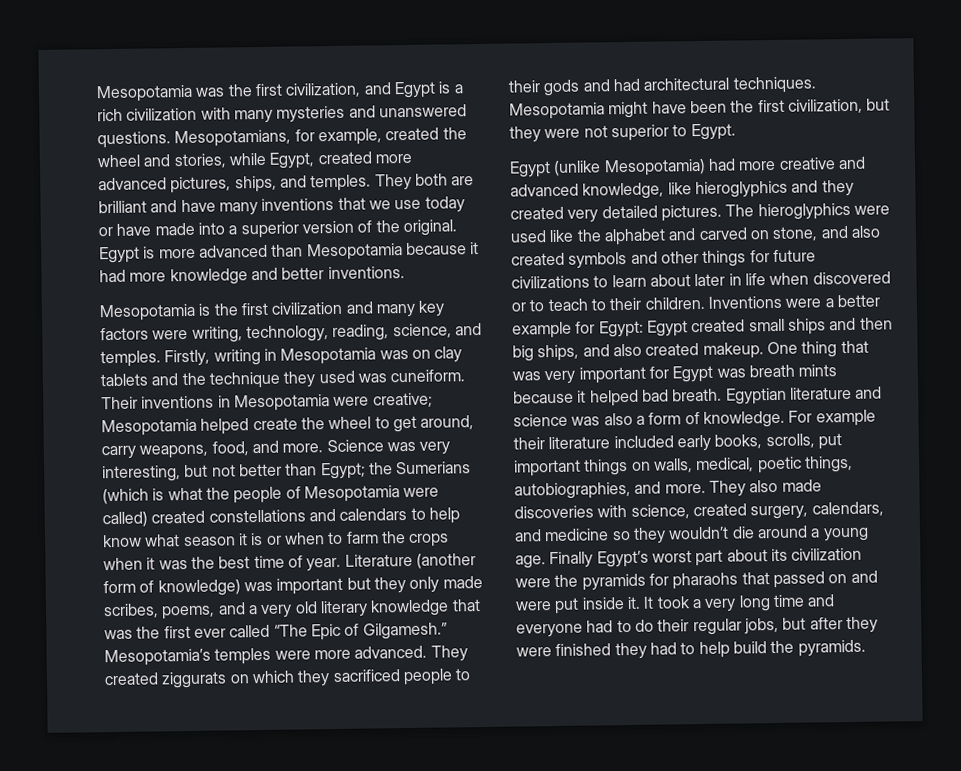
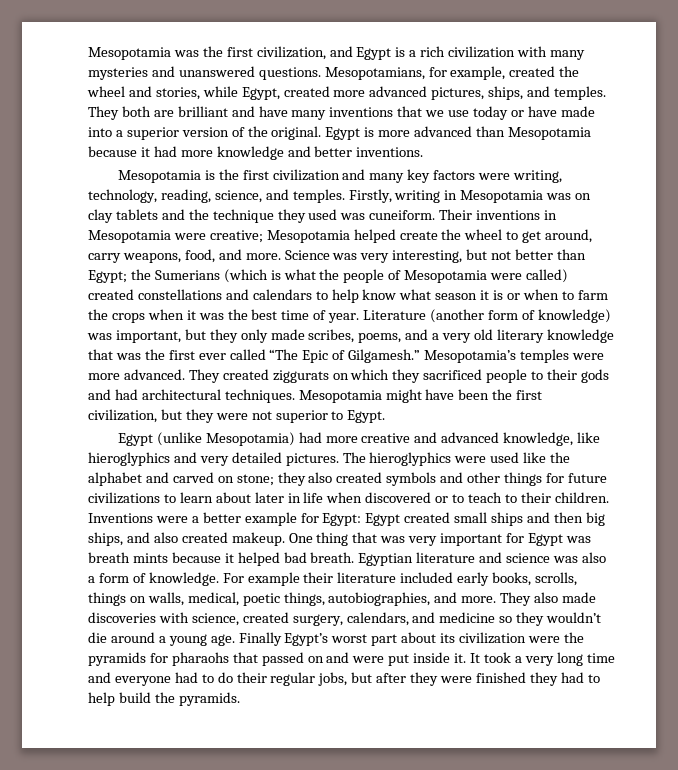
[276,577,344,595] important -> [115,330,181,343] important,
[821,179,854,197] [510,206,564,220] they created -> (197, 457) none
[772,225,849,242] stone, and -> [236,472,306,486] stone; they
[817,433,842,450] [514,459,581,477] put important -> (578, 579) none

